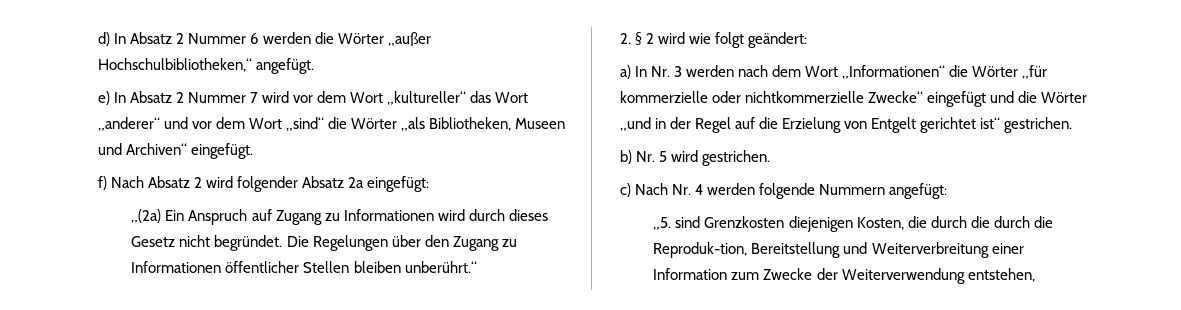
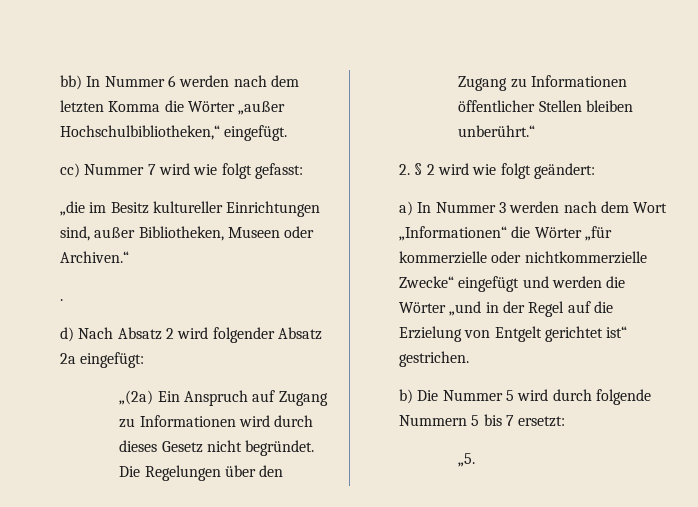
[97,32,432,46] [97,58,314,74] [97,91,529,105] [97,117,566,131] [97,143,253,159] [97,176,107,190] d) In Absatz 2 Nummer 6 werden die Wörter „außer Hochschulbibliotheken,“ angefügt. // e) In Absatz 2 Nummer 7 wird vor dem Wort „kultureller“ das Wort „anderer“ und vor dem Wort „sind“ die Wörter „als Bibliotheken, Museen und Archiven“ eingefügt. // f) -> [60,75,299,90] [60,100,286,115] [60,125,288,141] [60,163,303,179] [60,201,321,217] [60,226,315,241] [60,251,130,263] [60,299,64,301] [60,327,75,342] bb) In Nummer 6 werden nach dem letzten Komma die Wörter „außer Hochschulbibliotheken,“ eingefügt. // cc) Nummer 7 wird wie folgt gefasst: // „die im Besitz kultureller Einrichtungen sind, außer Bibliotheken, Museen oder Archiven.“ // . // d)
[650,66,670,77] Nr. -> [435,202,496,213] Nummer
(1015, 97) none -> [552,276,603,288] werden
[635,150,770,166] [619,183,948,199] [653,216,1053,232] [653,242,1024,258] [653,268,1035,284] Nr. 5 wird gestrichen. // c) Nach Nr. 4 werden folgende Nummern angefügt: // „5. sind Grenzkosten diejenigen Kosten, die durch die durch die Reproduk-tion, Bereitstellung und Weiterverbreitung einer Information zum Zwecke der Weiterverwendung entstehen, -> [417,389,651,405] [399,414,566,427] [458,453,476,467] Die Nummer 5 wird durch folgende Nummern 5 bis 7 ersetzt: // „5.

